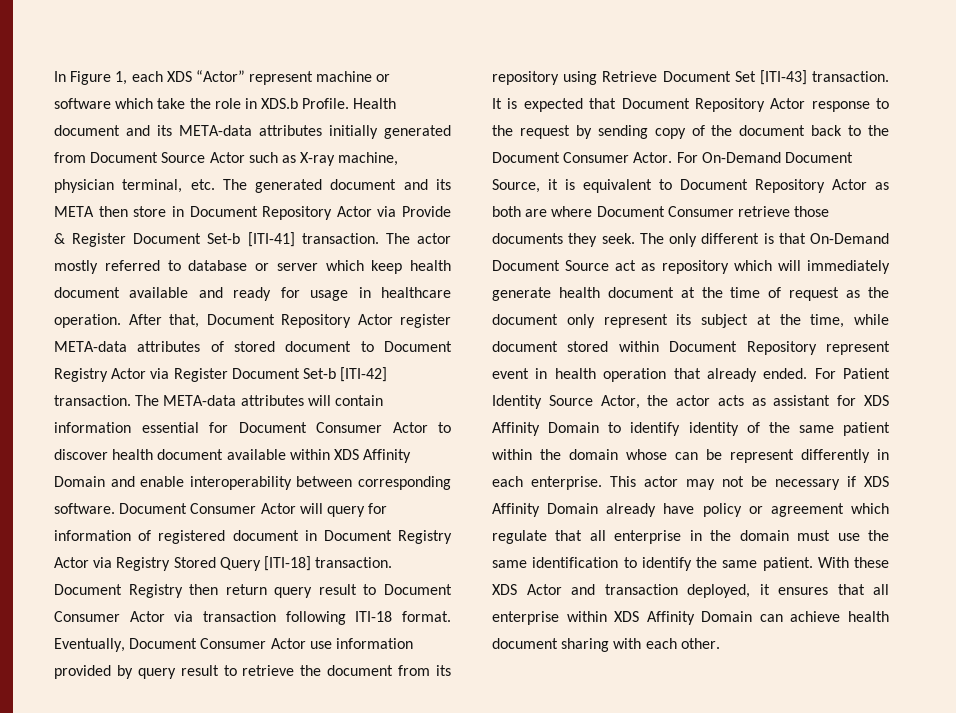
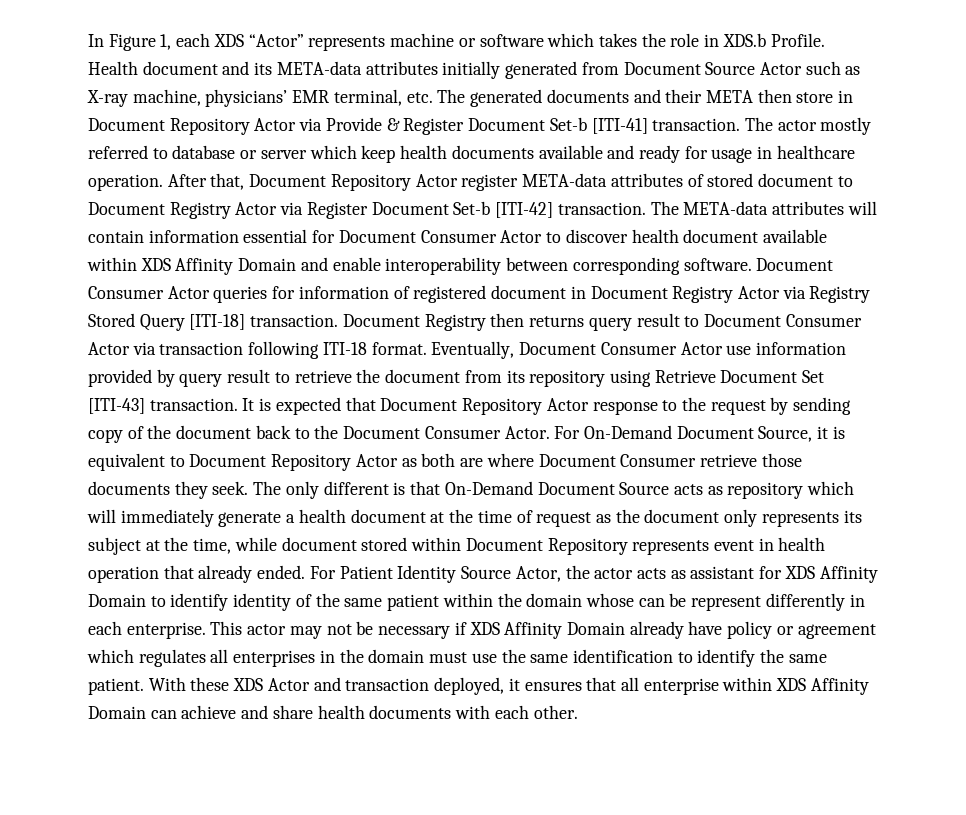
[249,71,314,85] represent -> [308,36,386,51] represents
[157,98,186,109] take -> [598,33,637,47] takes
[54,179,114,193] physician -> [205,89,330,107] physicians’ EMR
[330,179,451,190] document and its -> [546,89,703,103] documents and their
[54,287,120,298] document -> [451,145,534,159] documents
[299,503,365,517] will query -> [213,286,268,303] queries
[225,584,267,595] return -> [529,316,585,327] returns
[615,260,637,271] act -> [673,484,703,495] acts
(551, 294) none -> [286,514,296,523] a
[603,314,668,328] represent -> [761,512,839,527] represents
[826,341,890,355] represent -> [632,540,710,555] represents
[492,530,682,544] regulate that all enterprise -> [138,649,316,667] regulates all enterprises
[848,611,889,622] [492,638,610,652] health document sharing -> [241,705,452,719] and share health documents

